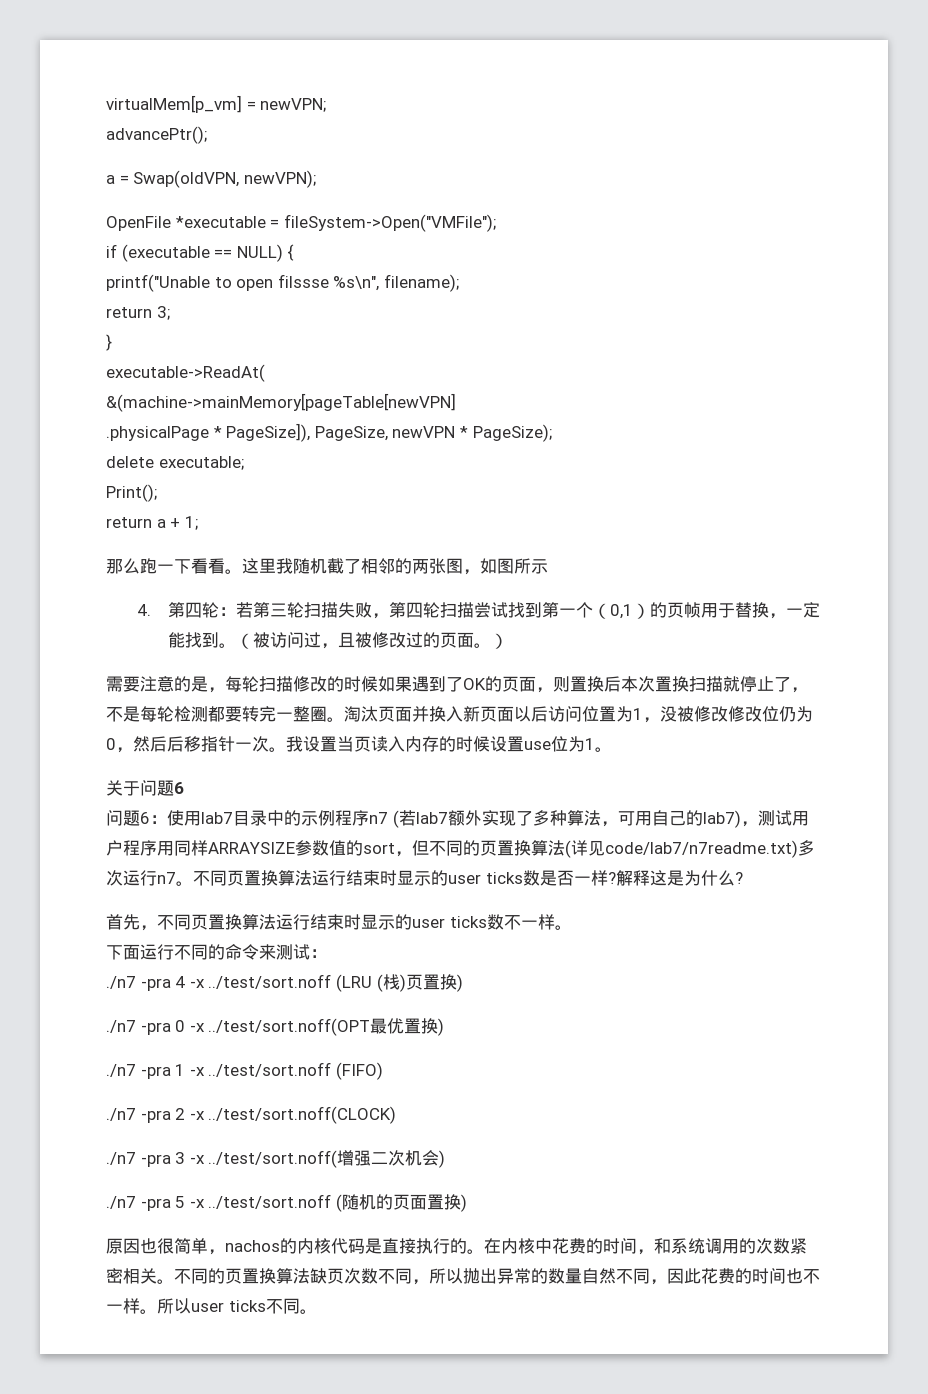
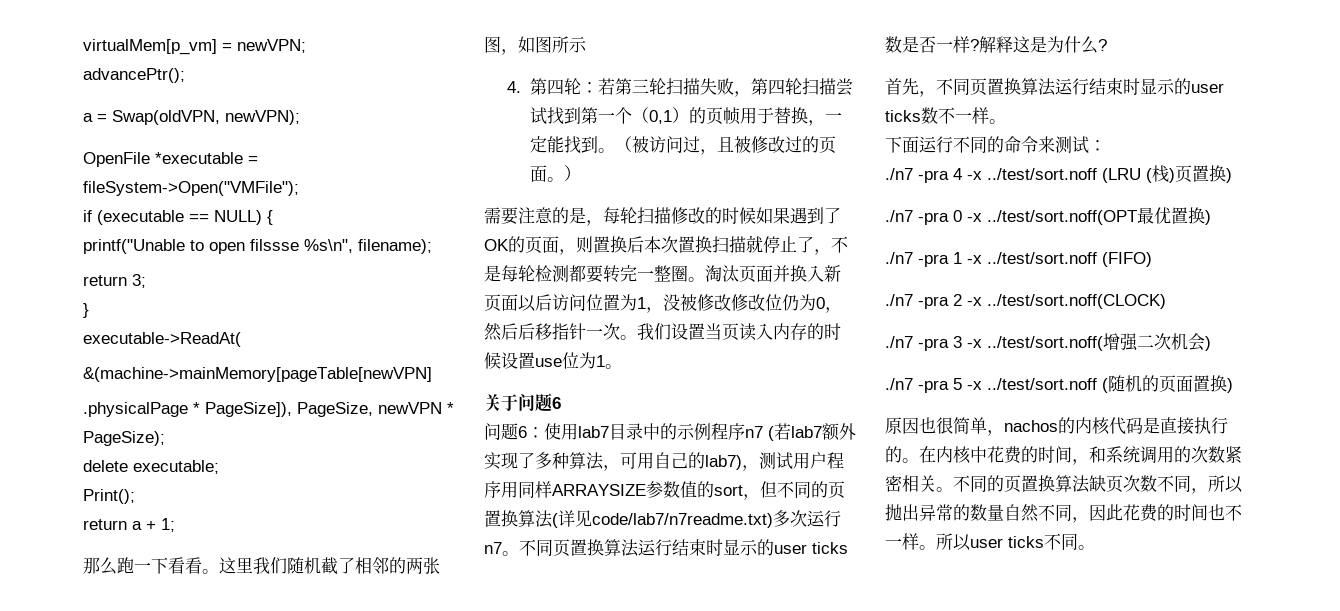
(293, 566) none -> [270,557,287,574] 们
(303, 744) none -> [654,323,671,340] 们

